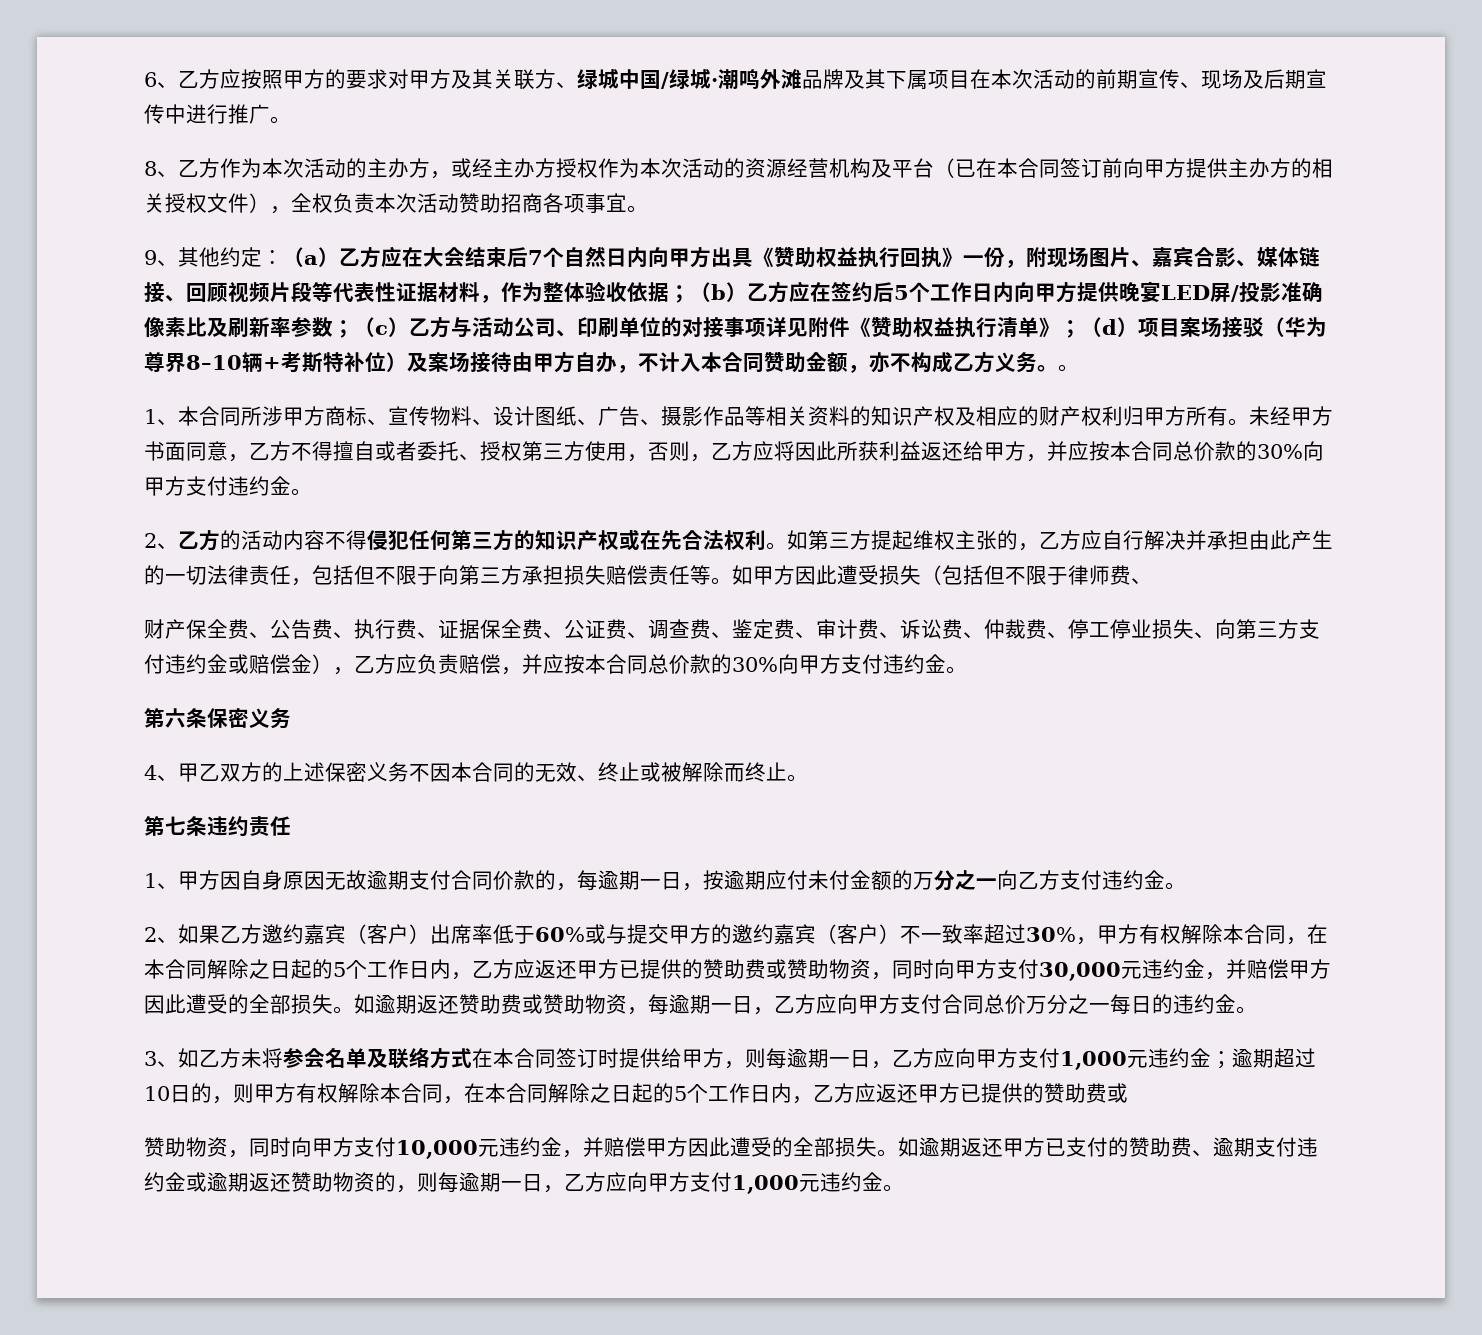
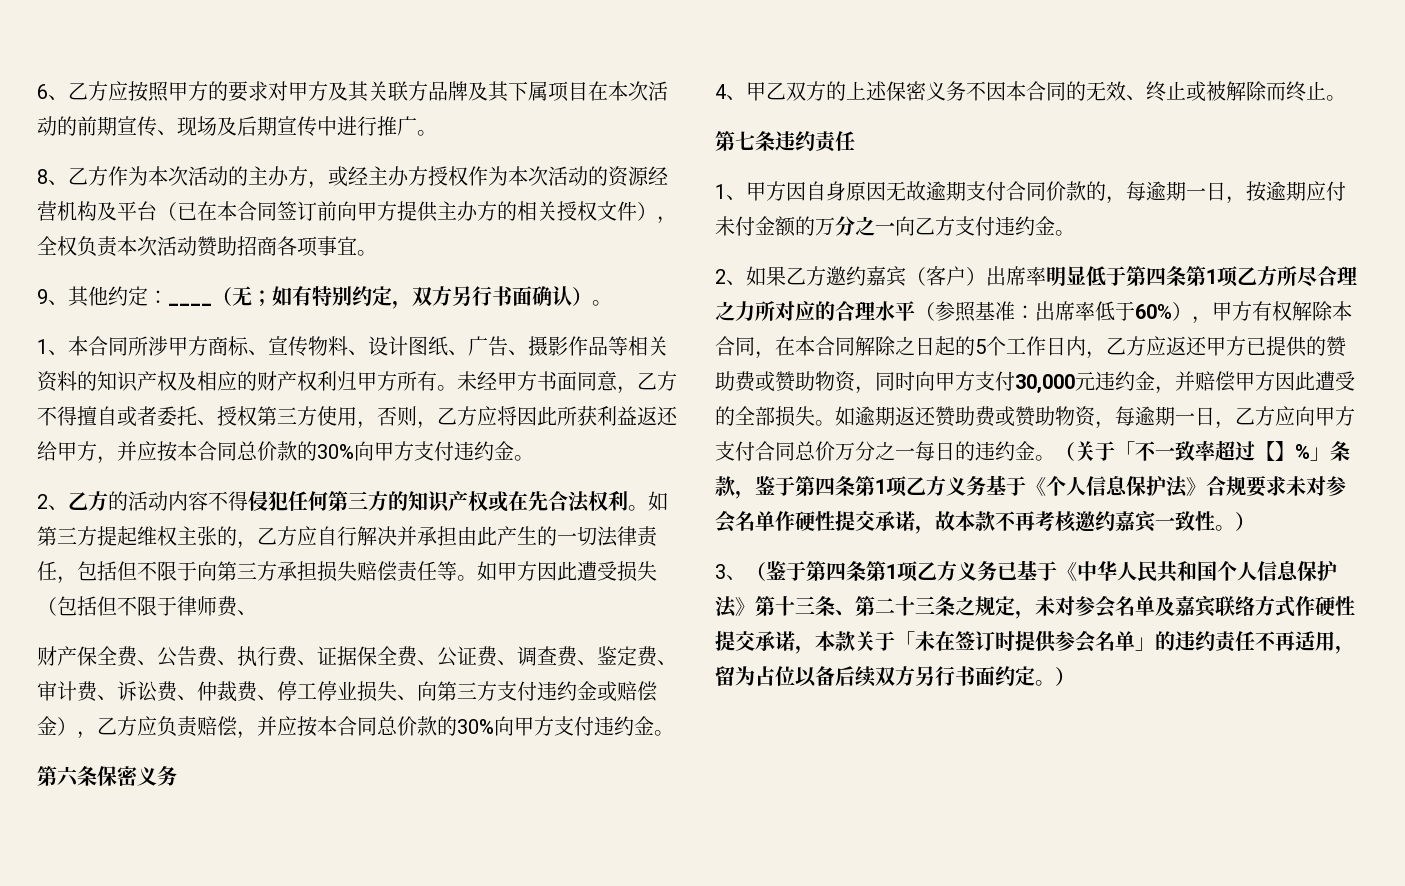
[556,69,802,89] 、绿城中国/绿城·潮鸣外滩 -> (428, 91) none
[283,246,1320,268] [144,281,1323,303] [144,317,1327,338] [144,351,1058,373] （a）乙方应在大会结束后7个自然日内向甲方出具《赞助权益执行回执》一份，附现场图片、嘉宾合影、媒体链接、回顾视频片段等代表性证据材料，作为整体验收依据；（b）乙方应在签约后5个工作日内向甲方提供晚宴LED屏/投影准确像素比及刷新率参数；（c）乙方与活动公司、印刷单位的对接事项详见附件《赞助权益执行清单》；（d）项目案场接驳（华为尊界8–10辆+考斯特补位）及案场接待由甲方自办，不计入本合同赞助金额，亦不构成乙方义务。 -> [168,286,592,309] ____（无；如有特别约定，双方另行书面确认）
[493,924,1076,945] 低于60%或与提交甲方的邀约嘉宾（客户）不一致率超过30% -> [1046,266,1357,287] [715,301,1192,322] 明显低于第四条第1项乙方所尽合理之力所对应的合理水平（参照基准：出席率低于60%）
[144,1048,283,1068] // 3、如乙方未将 -> [1055,440,1350,461] [715,475,1346,499] [715,510,1255,534] [715,560,1337,582] [715,596,1075,619] （关于「不一致率超过【】%」条款，鉴于第四条第1项乙方义务基于《个人信息保护法》合规要求未对参会名单作硬性提交承诺，故本款不再考核邀约嘉宾一致性。） // 3、（鉴于第四条第1项乙方义务已基于《中华人民共和国个人信息保护法》第十三条、第二十三条之规定，未对
(388, 1058) none -> [1175,595,1215,617] 嘉宾
[472,1048,1316,1070] [144,1083,1128,1104] [144,1137,1318,1159] [144,1172,904,1194] 在本合同签订时提供给甲方，则每逾期一日，乙方应向甲方支付1,000元违约金；逾期超过10日的，则甲方有权解除本合同，在本合同解除之日起的5个工作日内，乙方应返还甲方已提供的赞助费或 // 赞助物资，同时向甲方支付10,000元违约金，并赔偿甲方因此遭受的全部损失。如逾期返还甲方已支付的赞助费、逾期支付违约金或逾期返还赞助物资的，则每逾期一日，乙方应向甲方支付1,000元违约金。 -> [1295,596,1355,616] [715,630,1355,654] [715,666,1075,687] 作硬性提交承诺，本款关于「未在签订时提供参会名单」的违约责任不再适用，留为占位以备后续双方另行书面约定。）

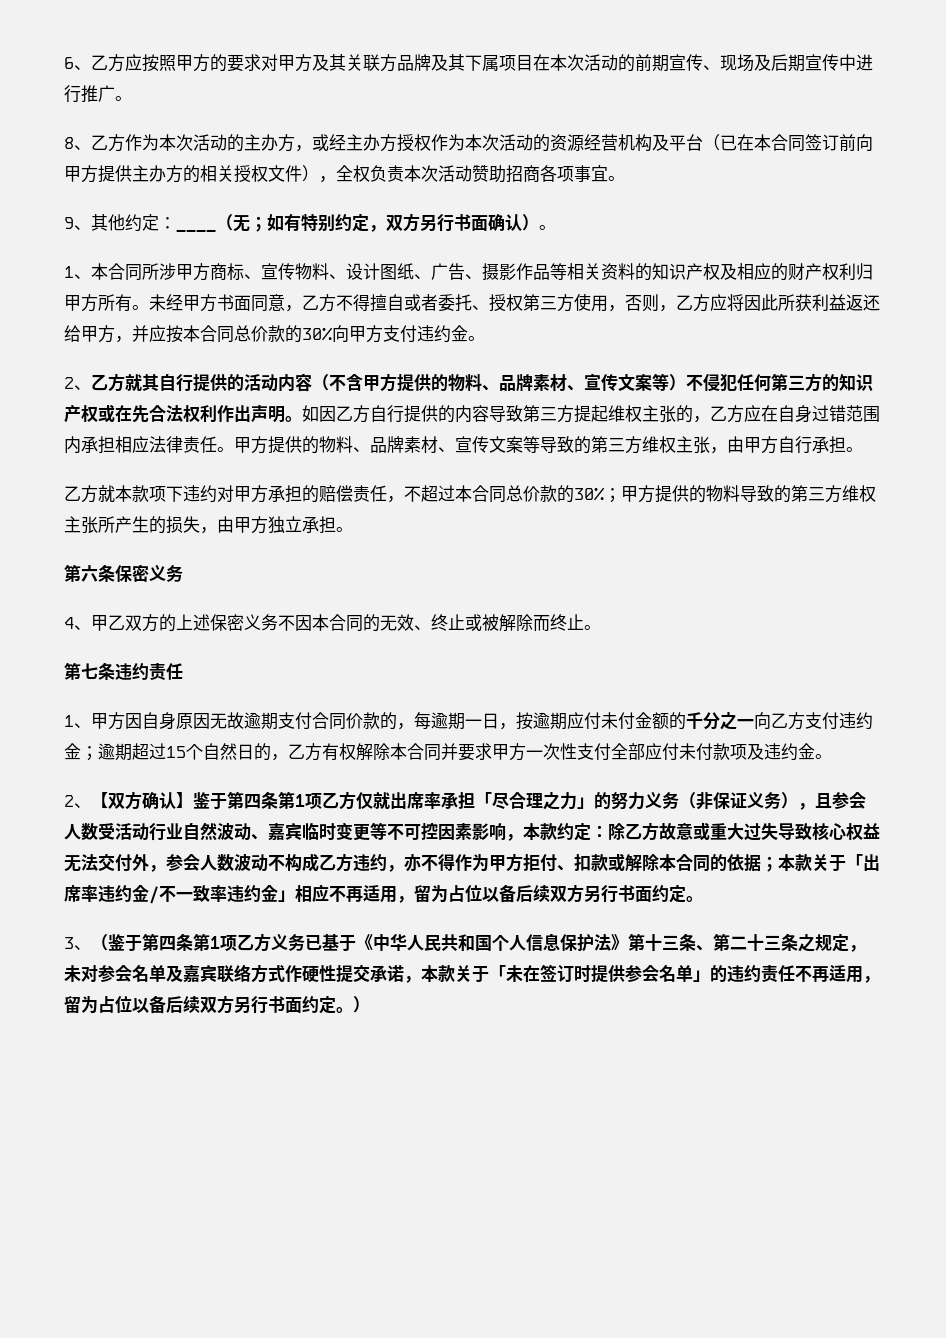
[108,491,248,511] 的活动内容不得 -> [125,373,703,392] 就其自行提供的活动内容（不含甲方提供的物料、品牌素材、宣传文案等）不
[628,491,668,511] 。如 -> [217,405,523,423] 作出声明。如因乙方自行提供的内容导致
[317,526,658,547] [37,561,657,584] [37,596,257,617] [37,646,677,667] [37,681,657,702] [37,716,654,739] 自行解决并承担由此产生的一切法律责任，包括但不限于向第三方承担损失赔偿责任等。如甲方因此遭受损失（包括但不限于律师费、 // 财产保全费、公告费、执行费、证据保全费、公证费、调查费、鉴定费、审计费、诉讼费、仲裁费、停工停业损失、向第三方支付违约金或赔偿金），乙方应负责赔偿，并应按本合同总价款的30%向甲方支付违约金 -> [761,405,880,423] [64,436,863,454] [64,485,876,503] [64,516,336,534] 在自身过错范围内承担相应法律责任。甲方提供的物料、品牌素材、宣传文案等导致的第三方维权主张，由甲方自行承担。 // 乙方就本款项下违约对甲方承担的赔偿责任，不超过本合同总价款的30%；甲方提供的物料导致的第三方维权主张所产生的损失，由甲方独立承担
[815,217,835,236] 万 -> [686,712,703,729] 千
[1055,230,1075,236] [715,266,1357,287] [715,301,1352,324] [715,336,1347,359] [715,371,1355,394] [715,406,1355,429] [715,440,1350,461] [715,475,1346,499] [715,510,1255,534] 。 // 2、如果乙方邀约嘉宾（客户）出席率明显低于第四条第1项乙方所尽合理之力所对应的合理水平（参照基准：出席率低于60%），甲方有权解除本合同，在本合同解除之日起的5个工作日内，乙方应返还甲方已提供的赞助费或赞助物资，同时向甲方支付30,000元违约金，并赔偿甲方因此遭受的全部损失。如逾期返还赞助费或赞助物资，每逾期一日，乙方应向甲方支付合同总价万分之一每日的违约金。（关于「不一致率超过【】%」条款，鉴于第四条第1项乙方义务基于《个人信息保护法》合规要求未对参会名单作硬性提交承诺，故本款不再考核邀约嘉宾一致性。） -> [81,743,832,761] [64,791,866,810] [64,822,880,841] [64,853,880,872] [64,884,703,904] ；逾期超过15个自然日的，乙方有权解除本合同并要求甲方一次性支付全部应付未付款项及违约金。 // 2、【双方确认】鉴于第四条第1项乙方仅就出席率承担「尽合理之力」的努力义务（非保证义务），且参会人数受活动行业自然波动、嘉宾临时变更等不可控因素影响，本款约定：除乙方故意或重大过失导致核心权益无法交付外，参会人数波动不构成乙方违约，亦不得作为甲方拒付、扣款或解除本合同的依据；本款关于「出席率违约金/不一致率违约金」相应不再适用，留为占位以备后续双方另行书面约定。

